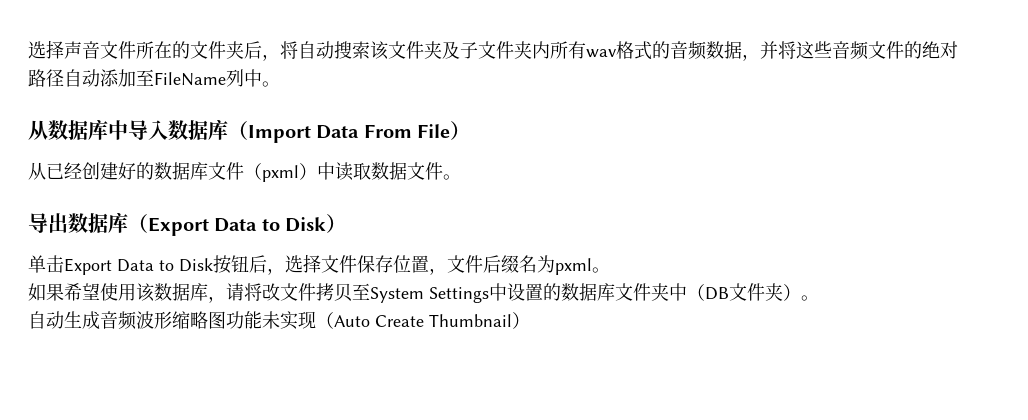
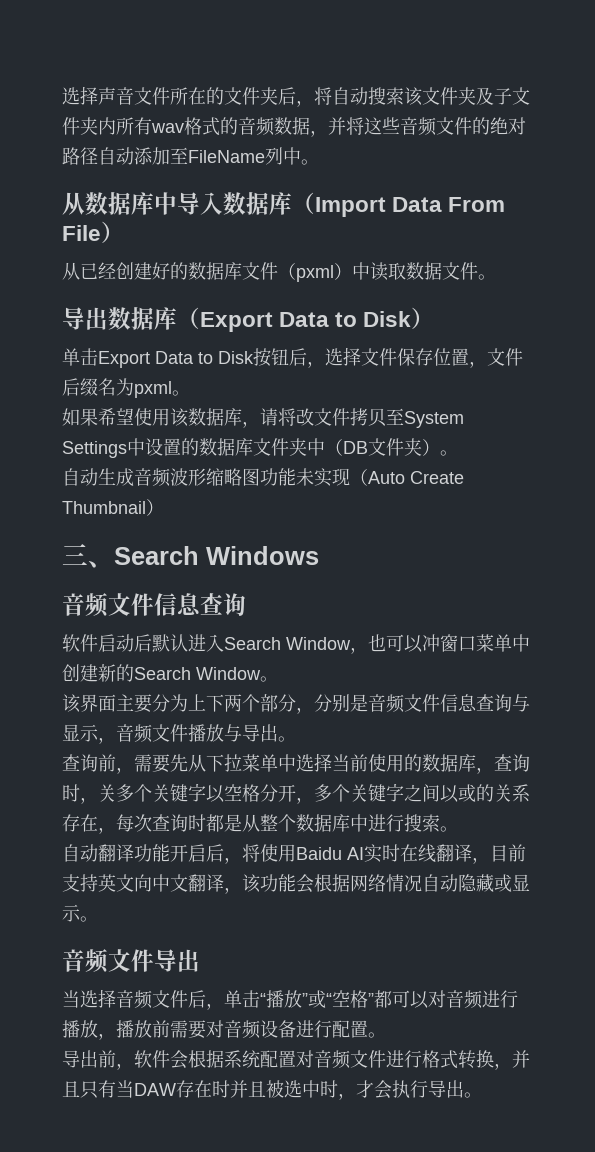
(530, 320) none -> [62,544,319,568] [62,593,246,617] [62,634,530,654] [62,664,278,682] [62,694,530,714] [62,724,296,744] [62,753,530,774] [62,783,530,804] [62,814,458,834] [62,844,526,864] [62,874,530,894] [62,904,98,922] [62,949,200,973] [62,989,518,1010] [62,1020,386,1040] [62,1050,530,1070] [62,1080,482,1100] // 三、Search Windows // 音频文件信息查询 // 软件启动后默认进入Search Window，也可以冲窗口菜单中创建新的Search Window。 // 该界面主要分为上下两个部分，分别是音频文件信息查询与显示，音频文件播放与导出。 // 查询前，需要先从下拉菜单中选择当前使用的数据库，查询时，关多个关键字以空格分开，多个关键字之间以或的关系存在，每次查询时都是从整个数据库中进行搜索。 // 自动翻译功能开启后，将使用Baidu AI实时在线翻译，目前支持英文向中文翻译，该功能会根据网络情况自动隐藏或显示。 // 音频文件导出 // 当选择音频文件后，单击“播放”或“空格”都可以对音频进行播放，播放前需要对音频设备进行配置。 // 导出前，软件会根据系统配置对音频文件进行格式转换，并且只有当DAW存在时并且被选中时，才会执行导出。

